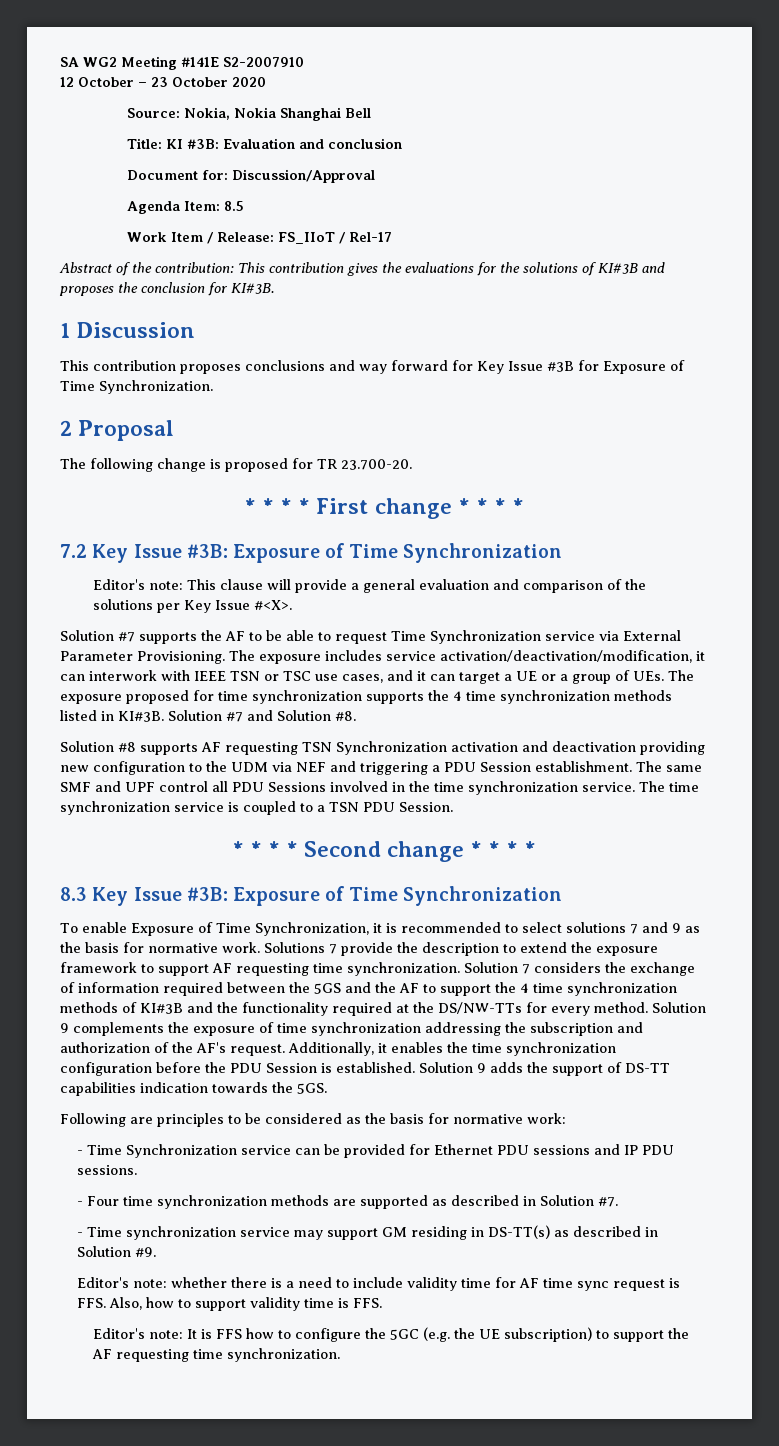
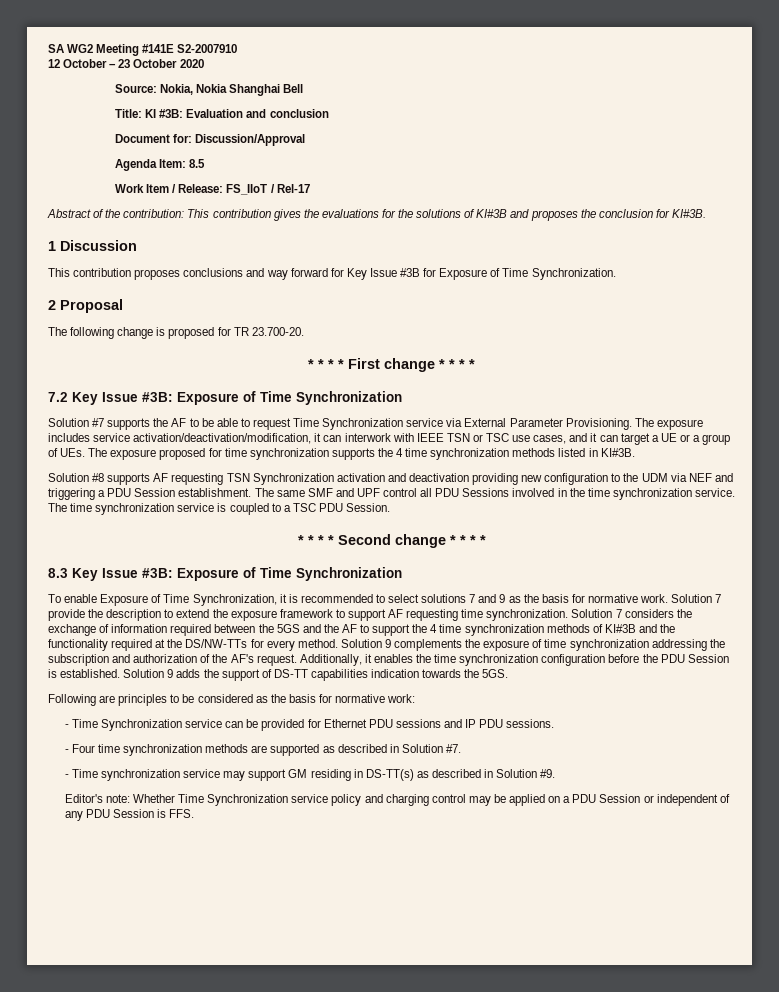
[93,579,647,593] [93,599,293,613] // Editor's note: This clause will provide a general evaluation and comparison of the solutions per Key Issue #<X>. -> (402, 398) none
[168,710,356,722] Solution #7 and Solution #8. -> (635, 452) none
[329,802,359,812] TSN -> [292,503,316,512] TSC
[264,942,325,953] Solutions -> [671,594,713,603] Solution
[170,1277,680,1291] [76,1297,382,1311] [93,1327,690,1342] [92,1348,341,1362] whether there is a need to include validity time for AF time sync request is FFS. Also, how to support validity time is FFS. // Editor's note: It is FFS how to configure the 5GC (e.g. the UE subscription) to support the AF requesting time synchronization. -> [132,794,730,806] [64,809,195,821] Whether Time Synchronization service policy and charging control may be applied on a PDU Session or independent of any PDU Session is FFS.

